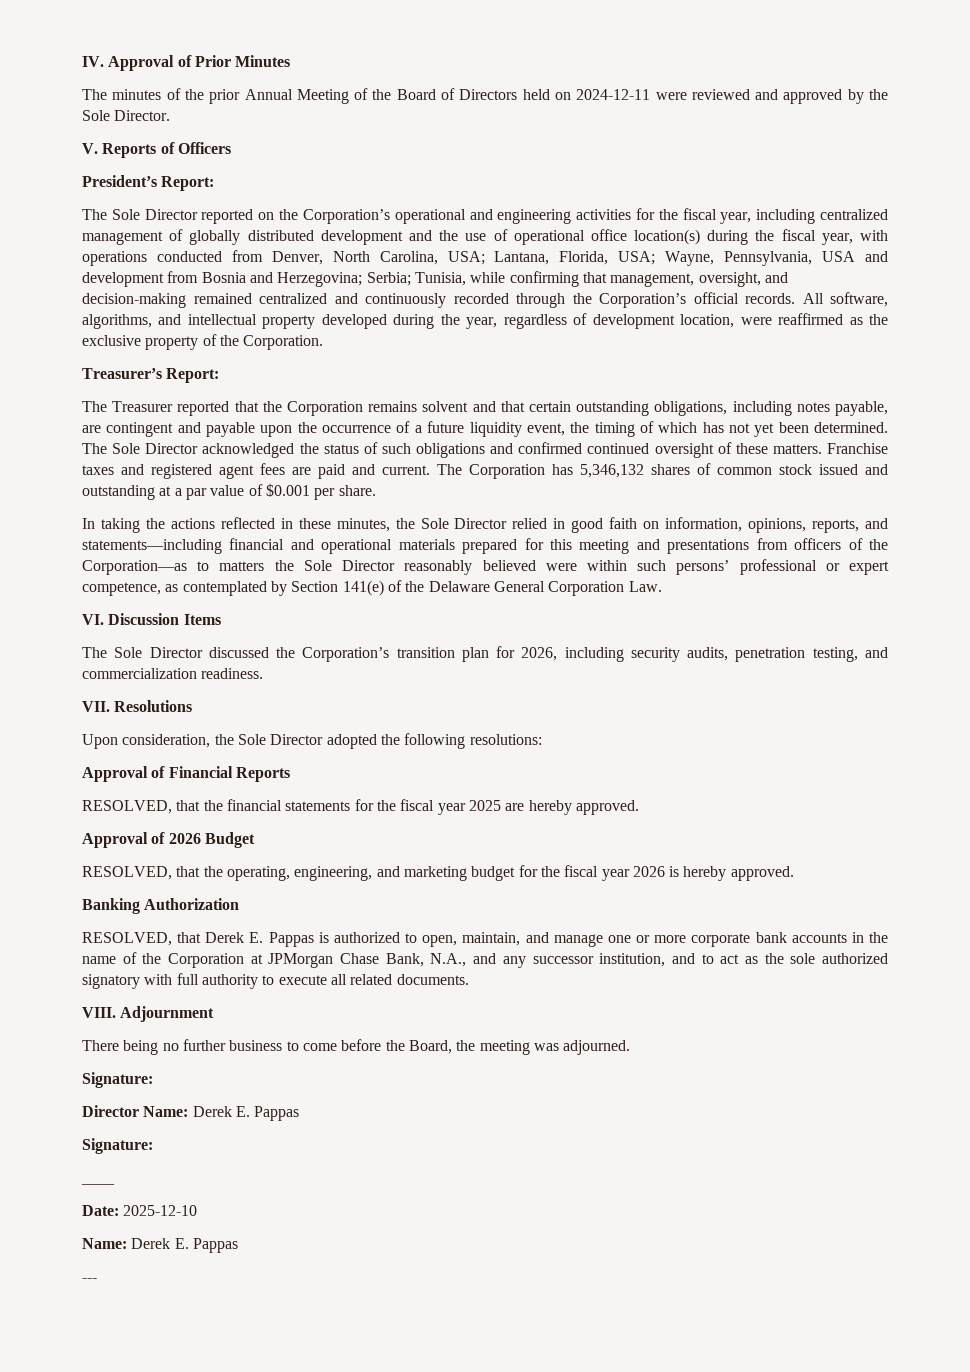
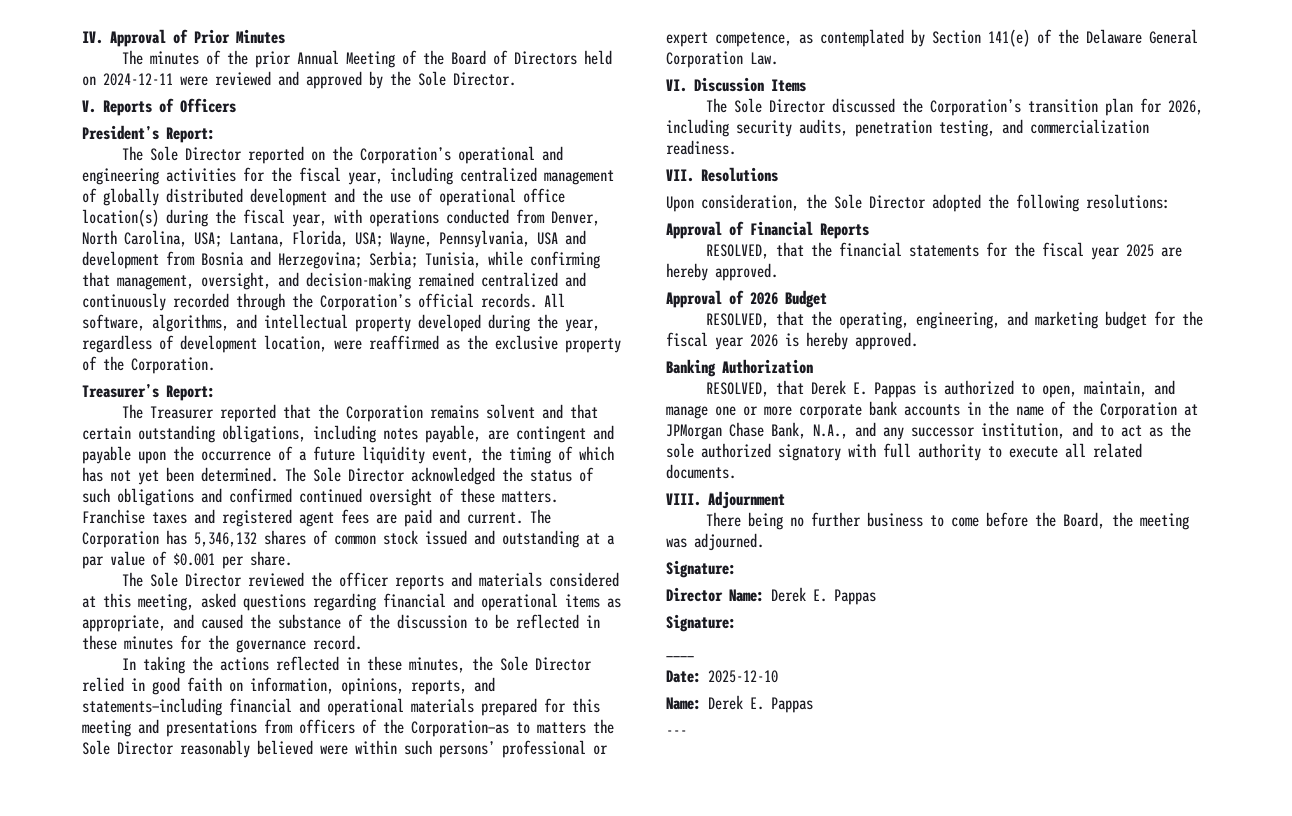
(376, 490) none -> [121,572,619,590] [82,593,621,611] [82,614,600,632] [82,635,362,653] // The Sole Director reviewed the officer reports and materials considered at this meeting, asked questions regarding financial and operational items as appropriate, and caused the substance of the discussion to be reflected in these minutes for the governance record.

